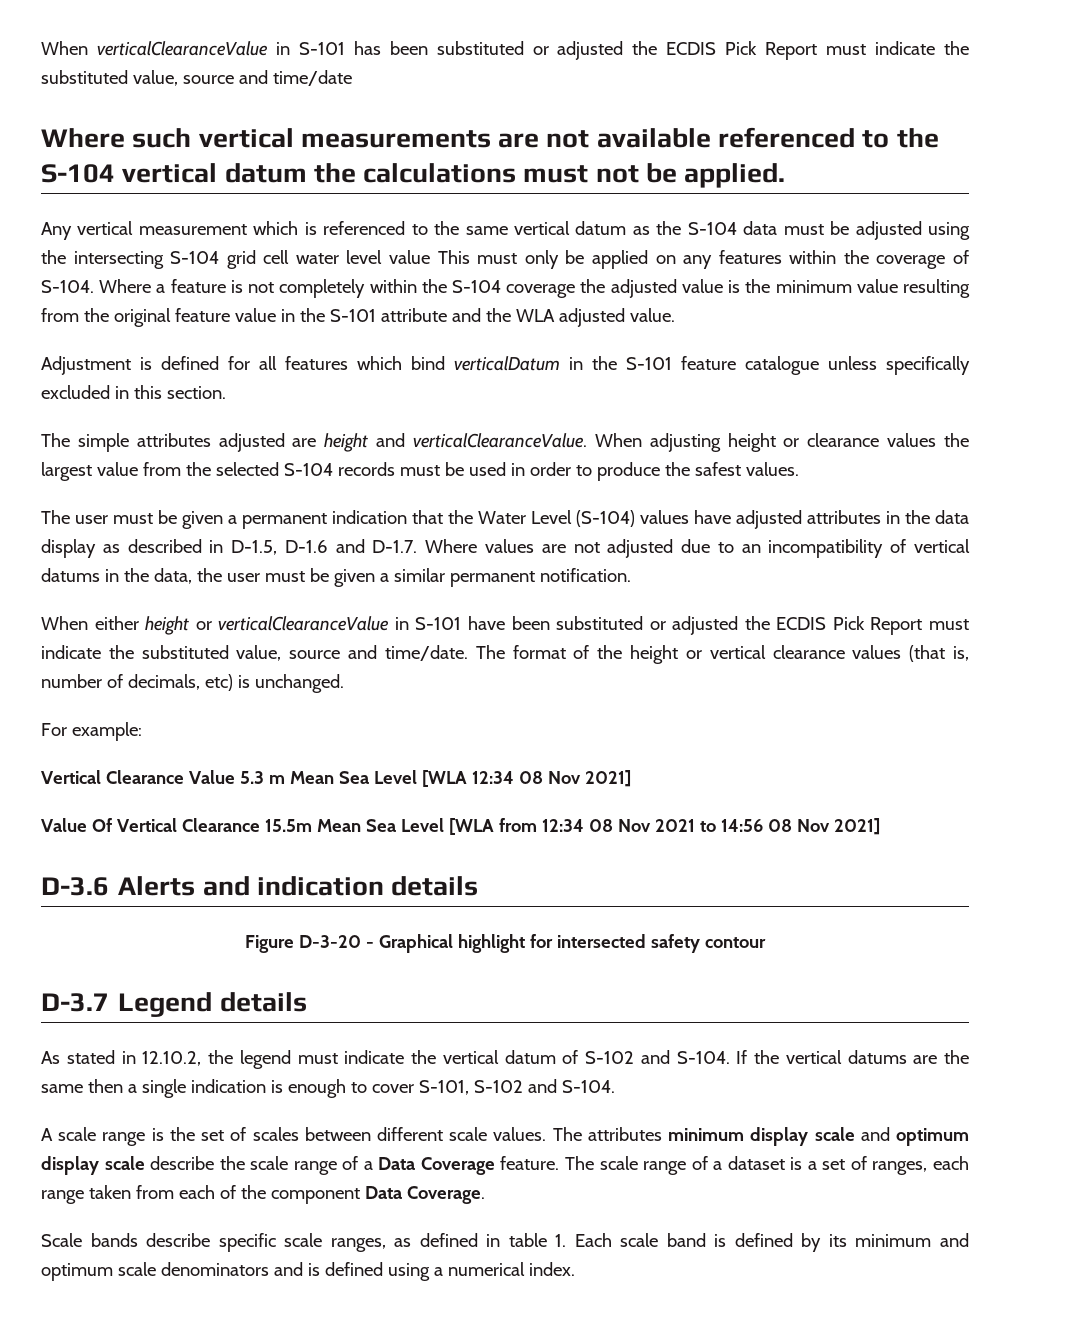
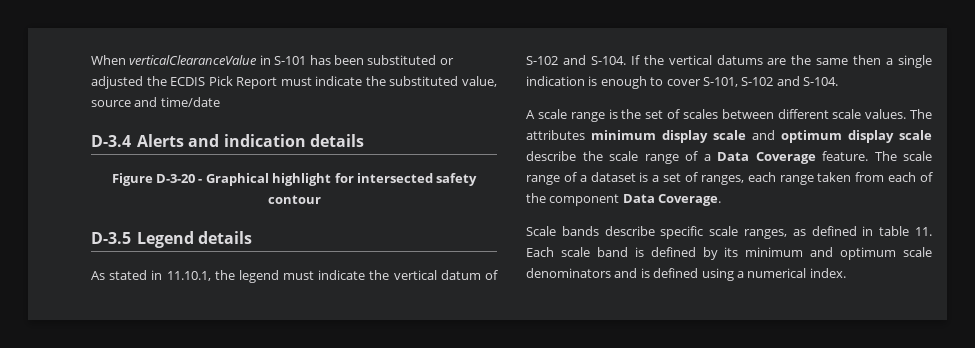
[41,127,939,148] [41,163,786,188] [41,221,971,240] [41,250,969,269] [41,279,970,298] [41,308,675,327] [41,356,970,375] [41,385,226,399] [41,433,970,452] [41,462,799,481] [41,510,969,529] [41,539,971,558] [41,568,631,587] [41,616,969,635] [41,645,970,664] [41,674,344,693] [41,722,142,741] [41,770,631,787] [41,818,880,835] [41,877,109,896] Where such vertical measurements are not available referenced to the S-104 vertical datum the calculations must not be applied. // Any vertical measurement which is referenced to the same vertical datum as the S-104 data must be adjusted using the intersecting S-104 grid cell water level value This must only be applied on any features within the coverage of S-104. Where a feature is not completely within the S-104 coverage the adjusted value is the minimum value resulting from the original feature value in the S-101 attribute and the WLA adjusted value. // Adjustment is defined for all features which bind verticalDatum in the S-101 feature catalogue unless specifically excluded in this section. // The simple attributes adjusted are height and verticalClearanceValue. When adjusting height or clearance values the largest value from the selected S-104 records must be used in order to produce the safest values. // The user must be given a permanent indication that the Water Level (S-104) values have adjusted attributes in the data display as described in D-1.5, D-1.6 and D-1.7. Where values are not adjusted due to an incompatibility of vertical datums in the data, the user must be given a similar permanent notification. // When either height or verticalClearanceValue in S-101 have been substituted or adjusted the ECDIS Pick Report must indicate the substituted value, source and time/date. The format of the height or vertical clearance values (that is, number of decimals, etc) is unchanged. // For example: // Vertical Clearance Value 5.3 m Mean Sea Level [WLA 12:34 08 Nov 2021] // Value Of Vertical Clearance 15.5m Mean Sea Level [WLA from 12:34 08 Nov 2021 to 14:56 08 Nov 2021] // D-3.6 -> [91,135,131,147] D-3.4
[41,993,109,1012] D-3.7 -> [91,232,131,244] D-3.5
[142,1051,202,1066] 12.10.2, -> [166,271,211,281] 11.10.1,
[555,1234,567,1247] 1. -> [915,227,932,236] 11.

